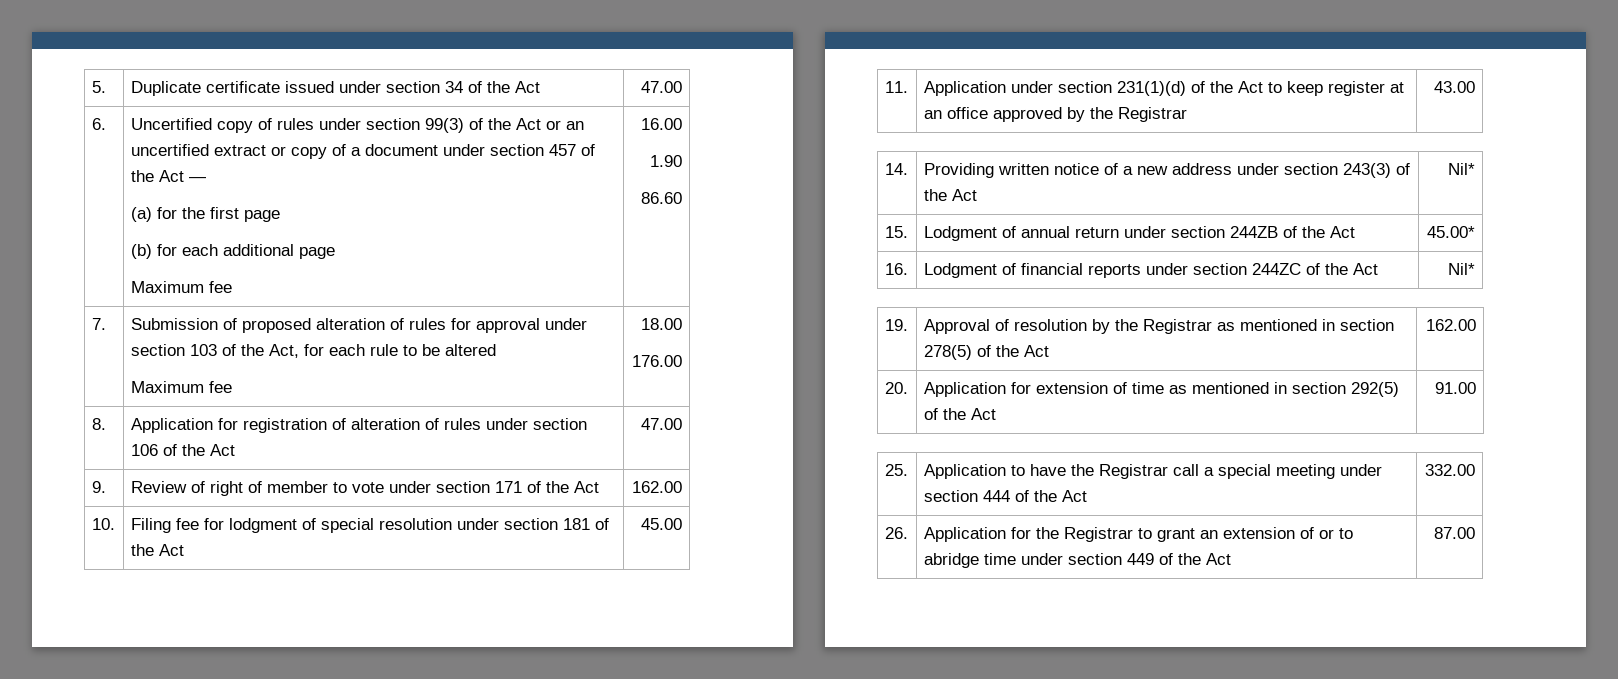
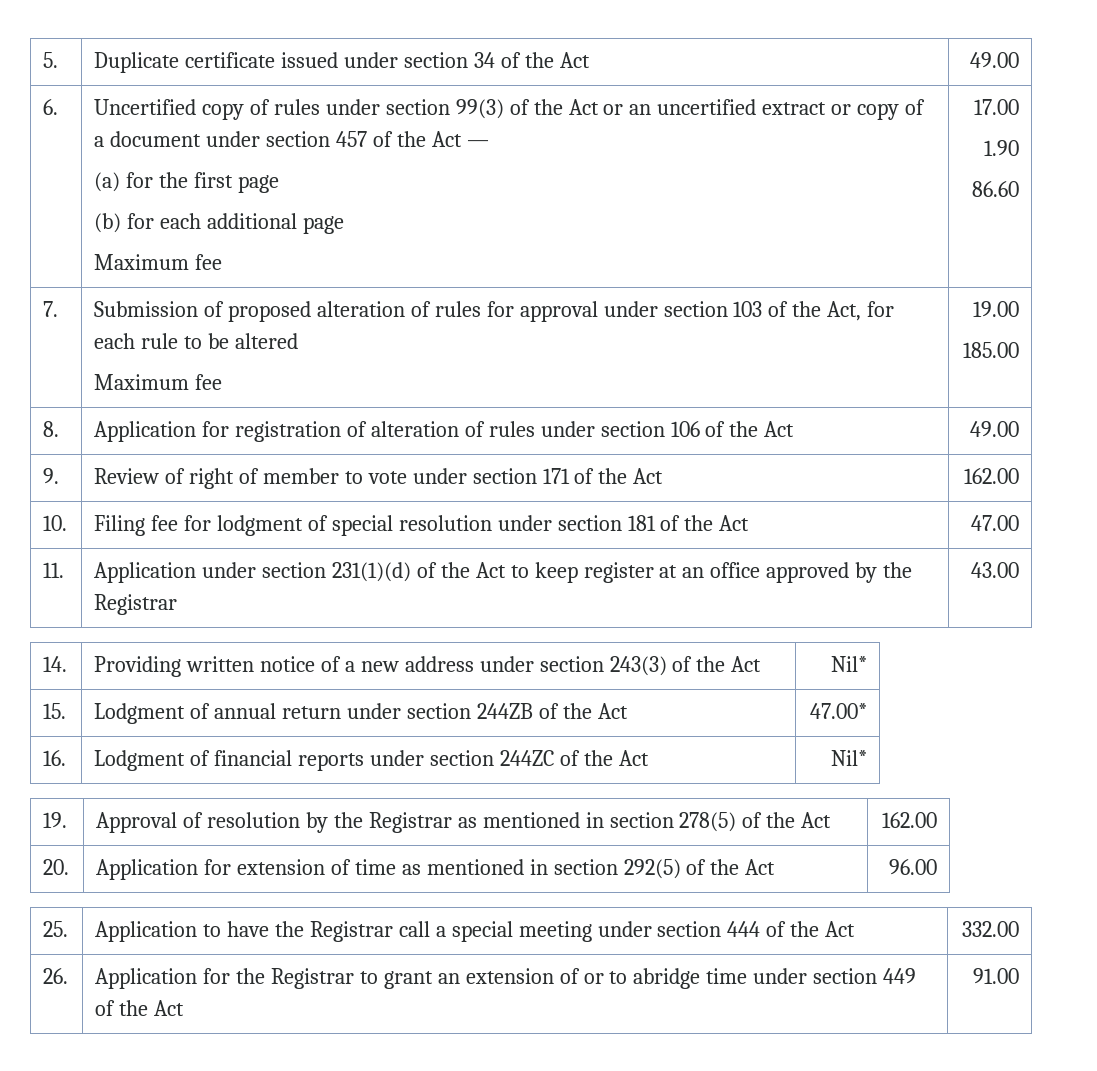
[641,81,683,93] 47.00 -> [969,52,1019,68] 49.00
[641,118,683,130] 16.00 -> [973,99,1019,115] 17.00
[641,318,683,330] [632,355,683,367] 18.00 // 176.00 -> [972,301,1019,317] [962,342,1019,358] 19.00 // 185.00
[641,418,683,430] 47.00 -> [969,421,1019,437] 49.00
[641,518,683,530] 45.00 -> [970,515,1019,531] 47.00
[1427,226,1476,238] 45.00* -> [809,703,867,719] 47.00*
[1435,382,1477,394] 91.00 -> [888,859,937,875] 96.00
[1434,527,1476,539] 87.00 -> [972,968,1019,984] 91.00

